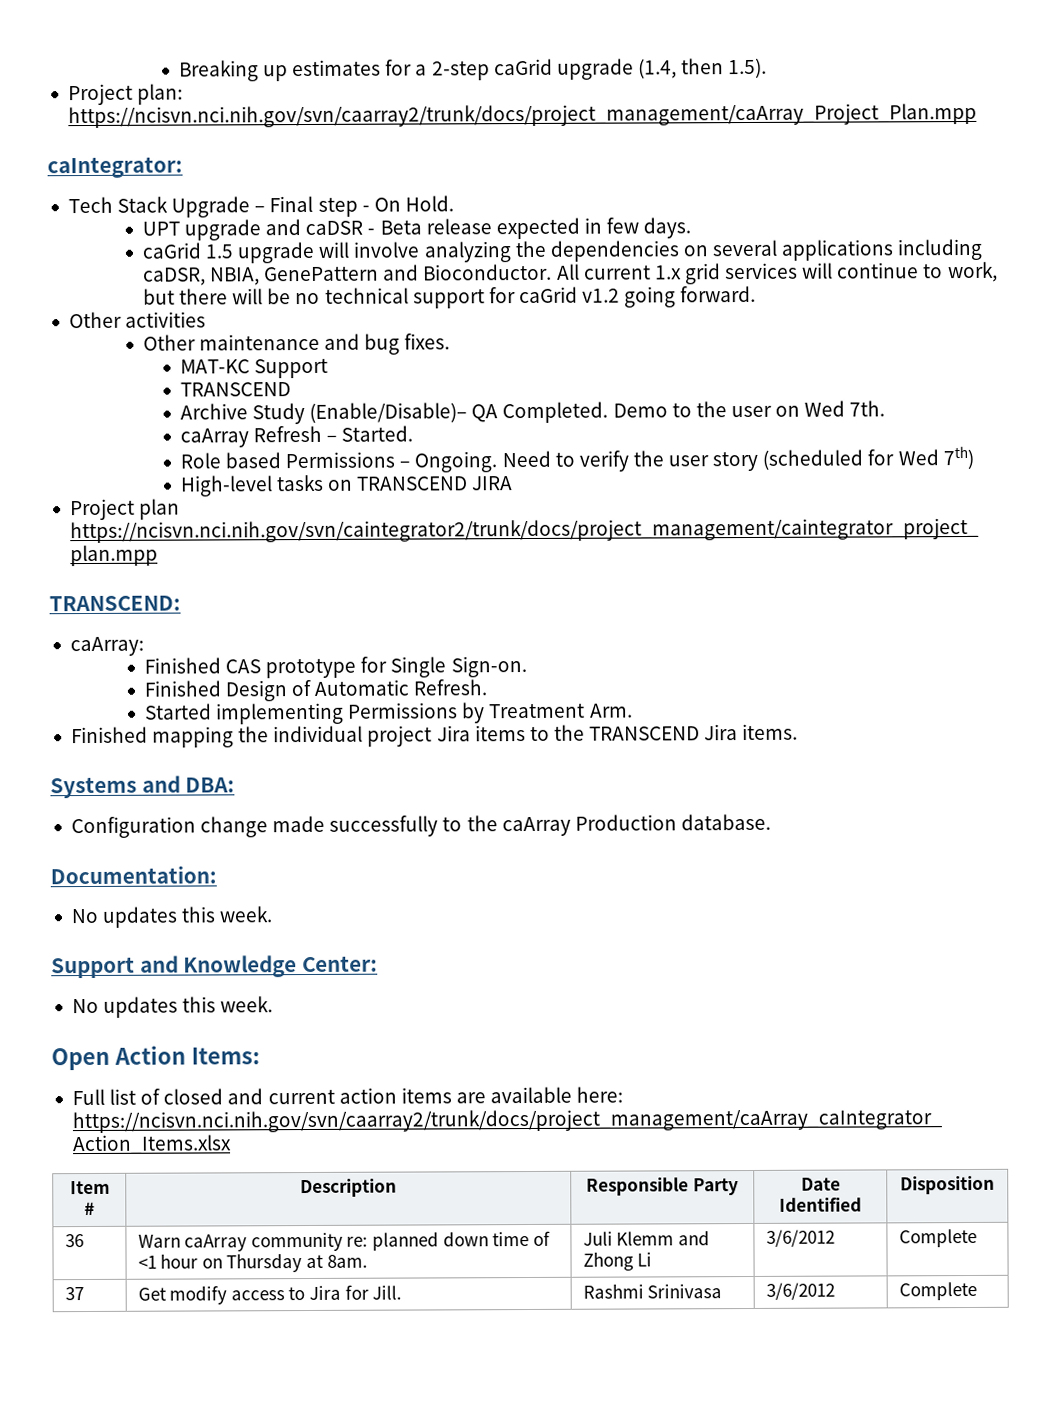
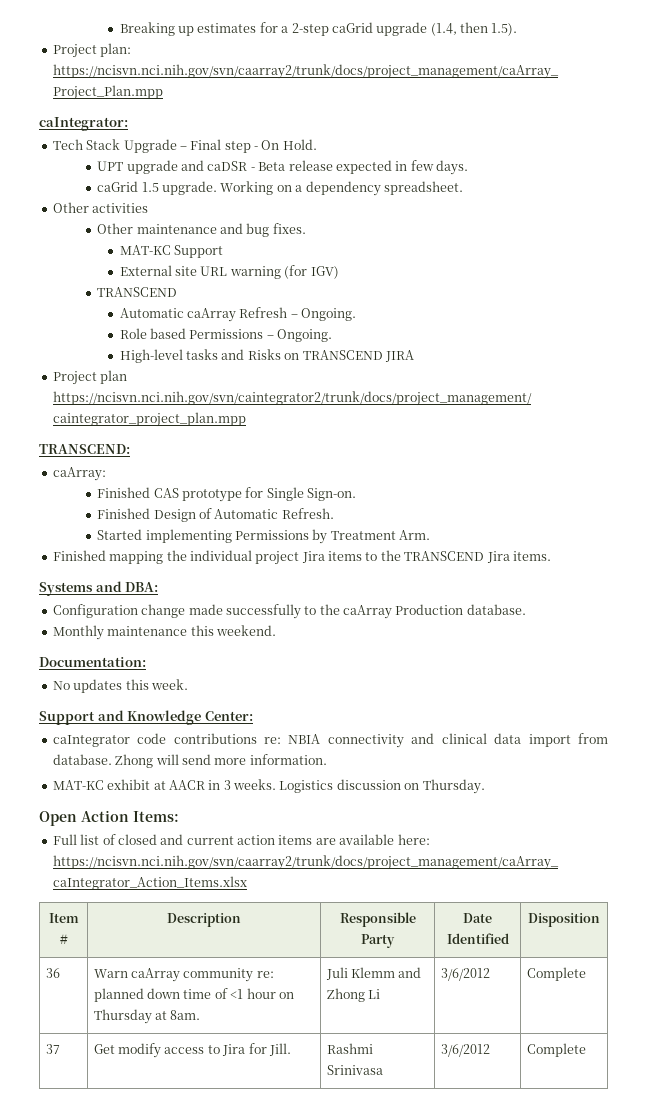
[237,238,984,264] [142,261,998,286] [142,285,757,309] upgrade will involve analyzing the dependencies on several applications including caDSR, NBIA, GenePattern and Bioconductor. All current 1.x grid services will continue to work, but there will be no technical support for caGrid v1.2 going forward. -> [162,181,463,196] upgrade. Working on a dependency spreadsheet.
[179,382,291,397] [179,400,886,425] TRANSCEND // Archive Study (Enable/Disable)– QA Completed. Demo to the user on Wed 7th. // -> [119,265,339,279] [97,287,178,297] [119,308,184,318] External site URL warning (for IGV) // TRANSCEND // Automatic
[341,425,414,442] Started. -> [301,308,357,321] Ongoing.
[501,445,974,472] Need to verify the user story (scheduled for Wed 7th) -> (333, 335) none
(325, 483) none -> [221,349,281,360] and Risks
(771, 822) none -> [52,625,276,640] // Monthly maintenance this weekend.
[71,996,274,1018] No updates this week. -> [52,733,608,748] [52,754,327,768] [52,779,485,794] caIntegrator code contributions re: NBIA connectivity and clinical data import from database. Zhong will send more information. // MAT-KC exhibit at AACR in 3 weeks. Logistics discussion on Thursday.

